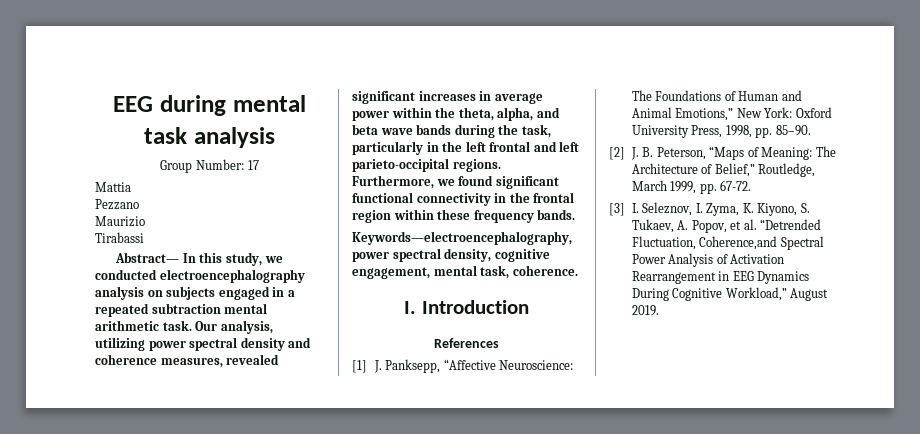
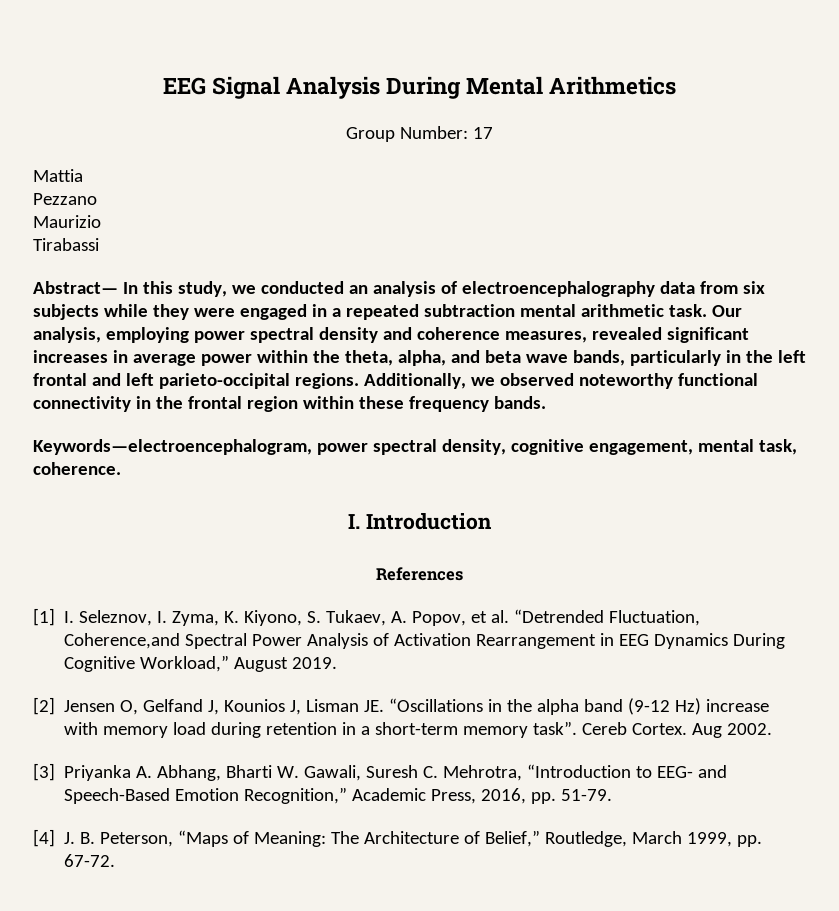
[113,95,306,116] [144,127,275,148] EEG during mental task analysis -> [162,76,677,99] EEG Signal Analysis During Mental Arithmetics
[159,269,305,283] [95,286,216,300] electroencephalography analysis on subjects -> [348,281,765,297] [33,304,235,320] an analysis of electroencephalography data from six subjects while they were
[95,337,145,351] utilizing -> [105,327,189,343] employing
[416,124,551,138] bands during the task, -> [572,350,625,366] bands,
[352,175,559,189] Furthermore, we found significant -> [363,373,673,389] Additionally, we observed noteworthy
[352,231,572,245] Keywords—electroencephalography, -> [33,439,312,455] Keywords—electroencephalogram,
[373,359,574,373] [631,90,802,101] [631,107,832,121] [631,125,811,138] [609,146,836,160] [631,163,816,177] [631,180,752,194] [609,203,625,216] J. Panksepp, “Affective Neuroscience: The Foundations of Human and Animal Emotions,” New York: Oxford University Press, 1998, pp. 85–90. // [2] J. B. Peterson, “Maps of Meaning: The Architecture of Belief,” Routledge, March 1999, pp. 67-72. // [3] -> (55, 617) none
(659, 310) none -> [33,697,770,715] [64,721,773,738] [33,763,728,781] [64,787,613,804] [33,829,763,847] [64,854,116,867] // [2] Jensen O, Gelfand J, Kounios J, Lisman JE. “Oscillations in the alpha band (9-12 Hz) increase with memory load during retention in a short-term memory task”. Cereb Cortex. Aug 2002. // [3] Priyanka A. Abhang, Bharti W. Gawali, Suresh C. Mehrotra, “Introduction to EEG- and Speech-Based Emotion Recognition,” Academic Press, 2016, pp. 51-79. // [4] J. B. Peterson, “Maps of Meaning: The Architecture of Belief,” Routledge, March 1999, pp. 67-72.

